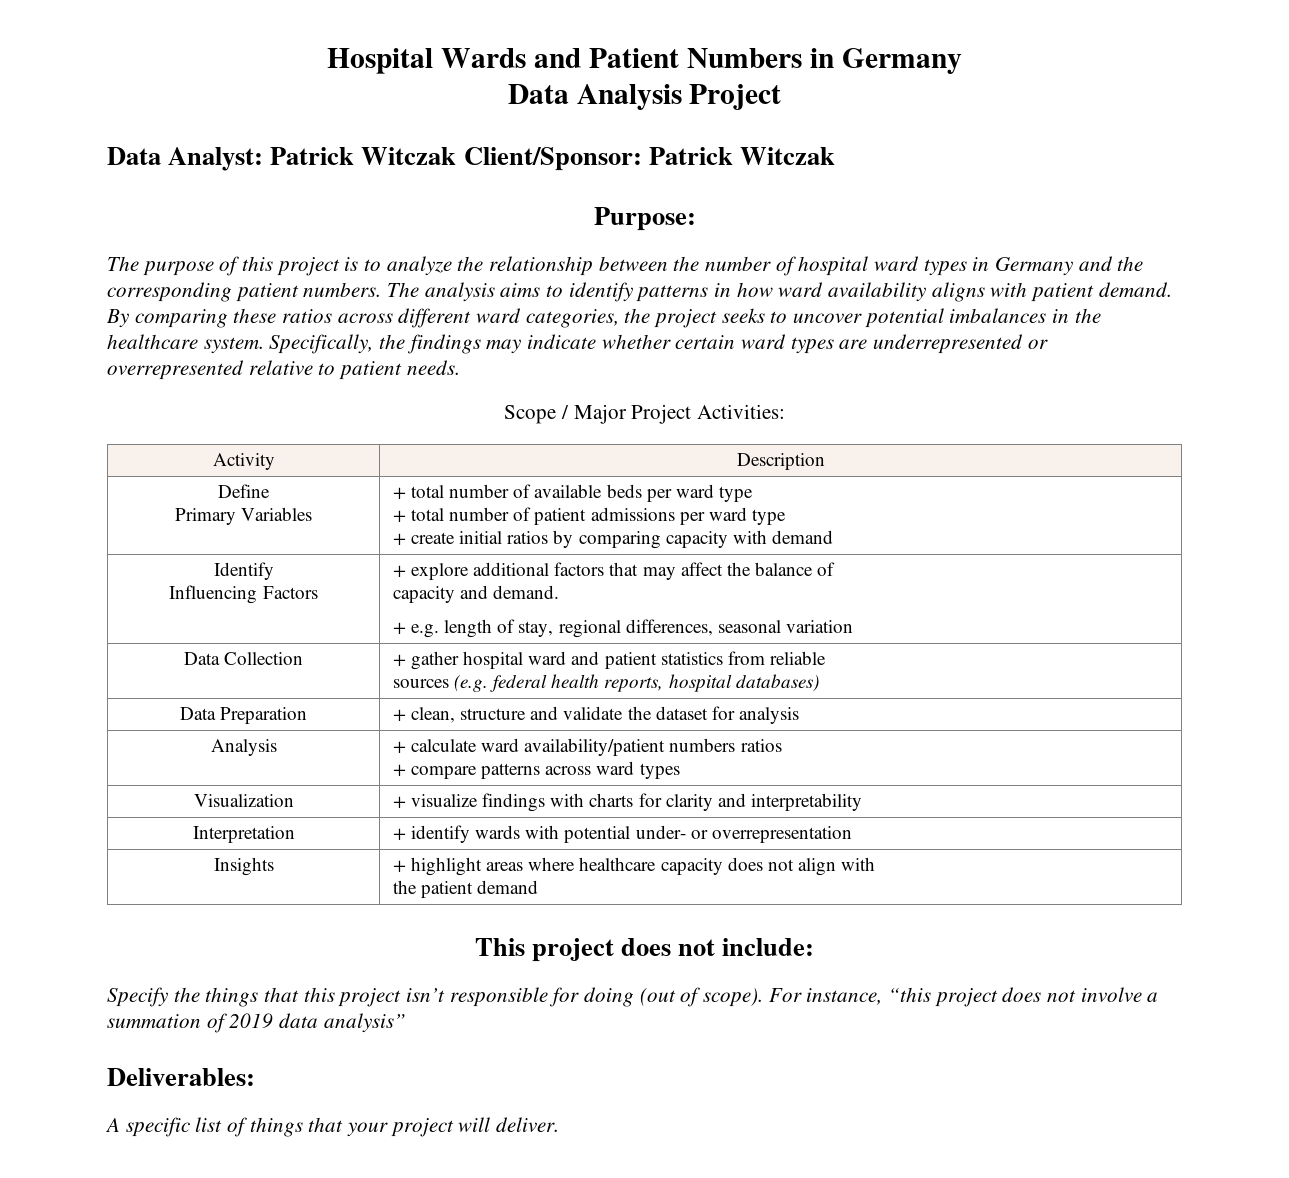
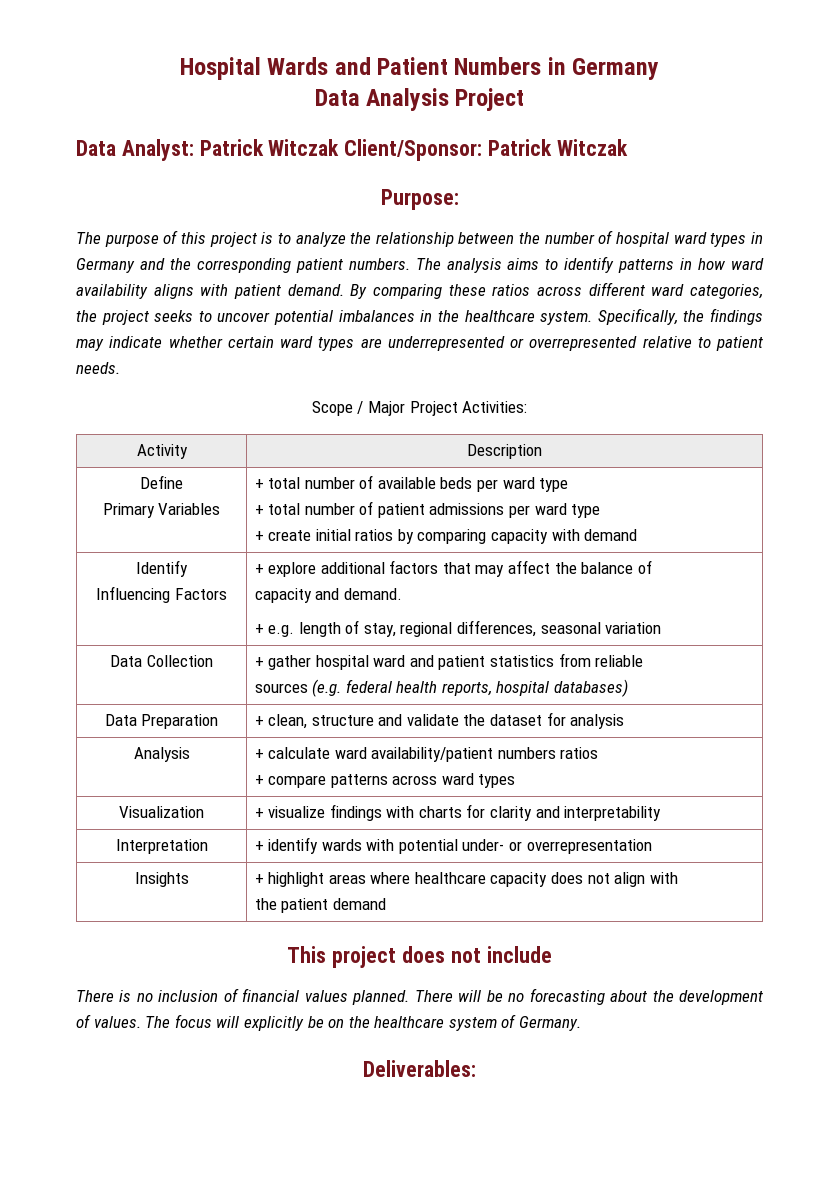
[722,938,815,956] [107,987,1159,1007] [107,1013,406,1033] [107,1068,255,1086] [105,1117,560,1137] include: // Specify the things that this project isn’t responsible for doing (out of scope). For instance, “this project does not involve a summation of 2019 data analysis” // Deliverables: // A specific list of things that your project will deliver. -> [486,946,552,963] [76,988,763,1005] [76,1014,582,1031] [363,1060,476,1077] include // There is no inclusion of financial values planned. There will be no forecasting about the development of values. The focus will explicitly be on the healthcare system of Germany. // Deliverables:

